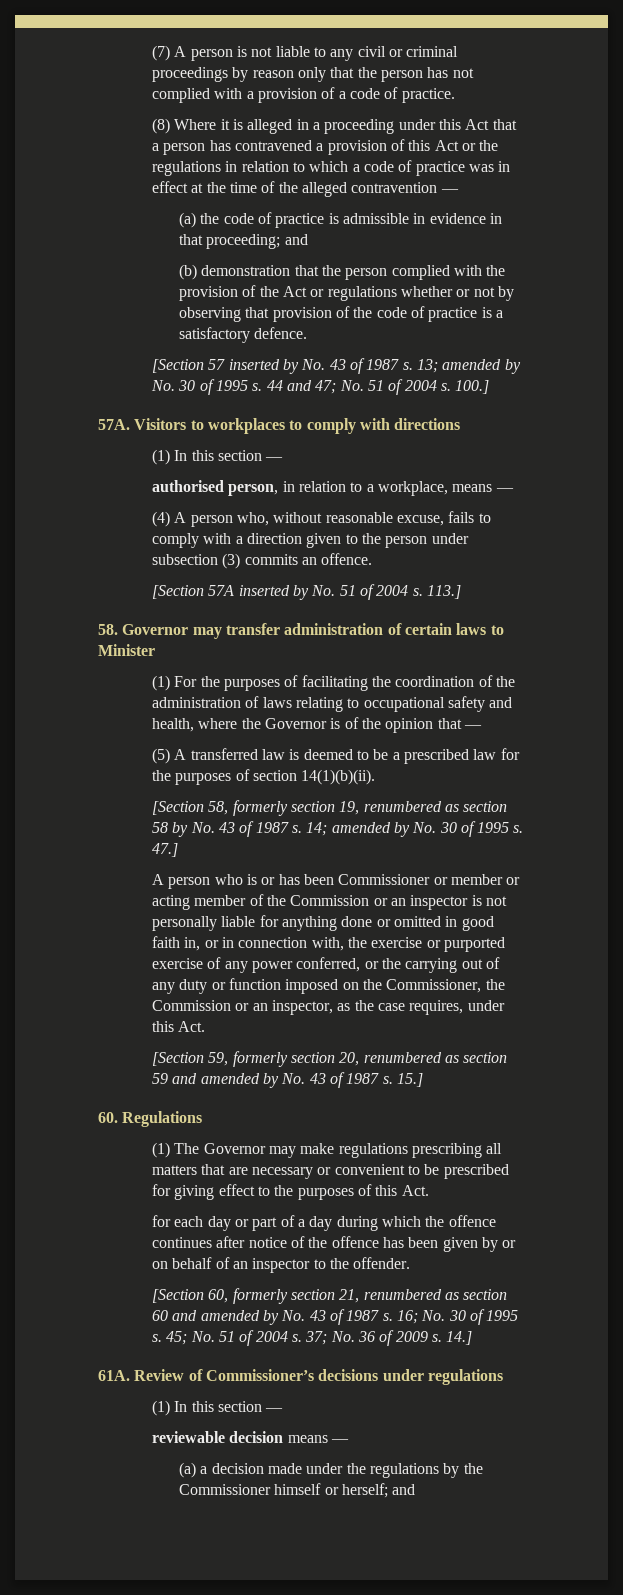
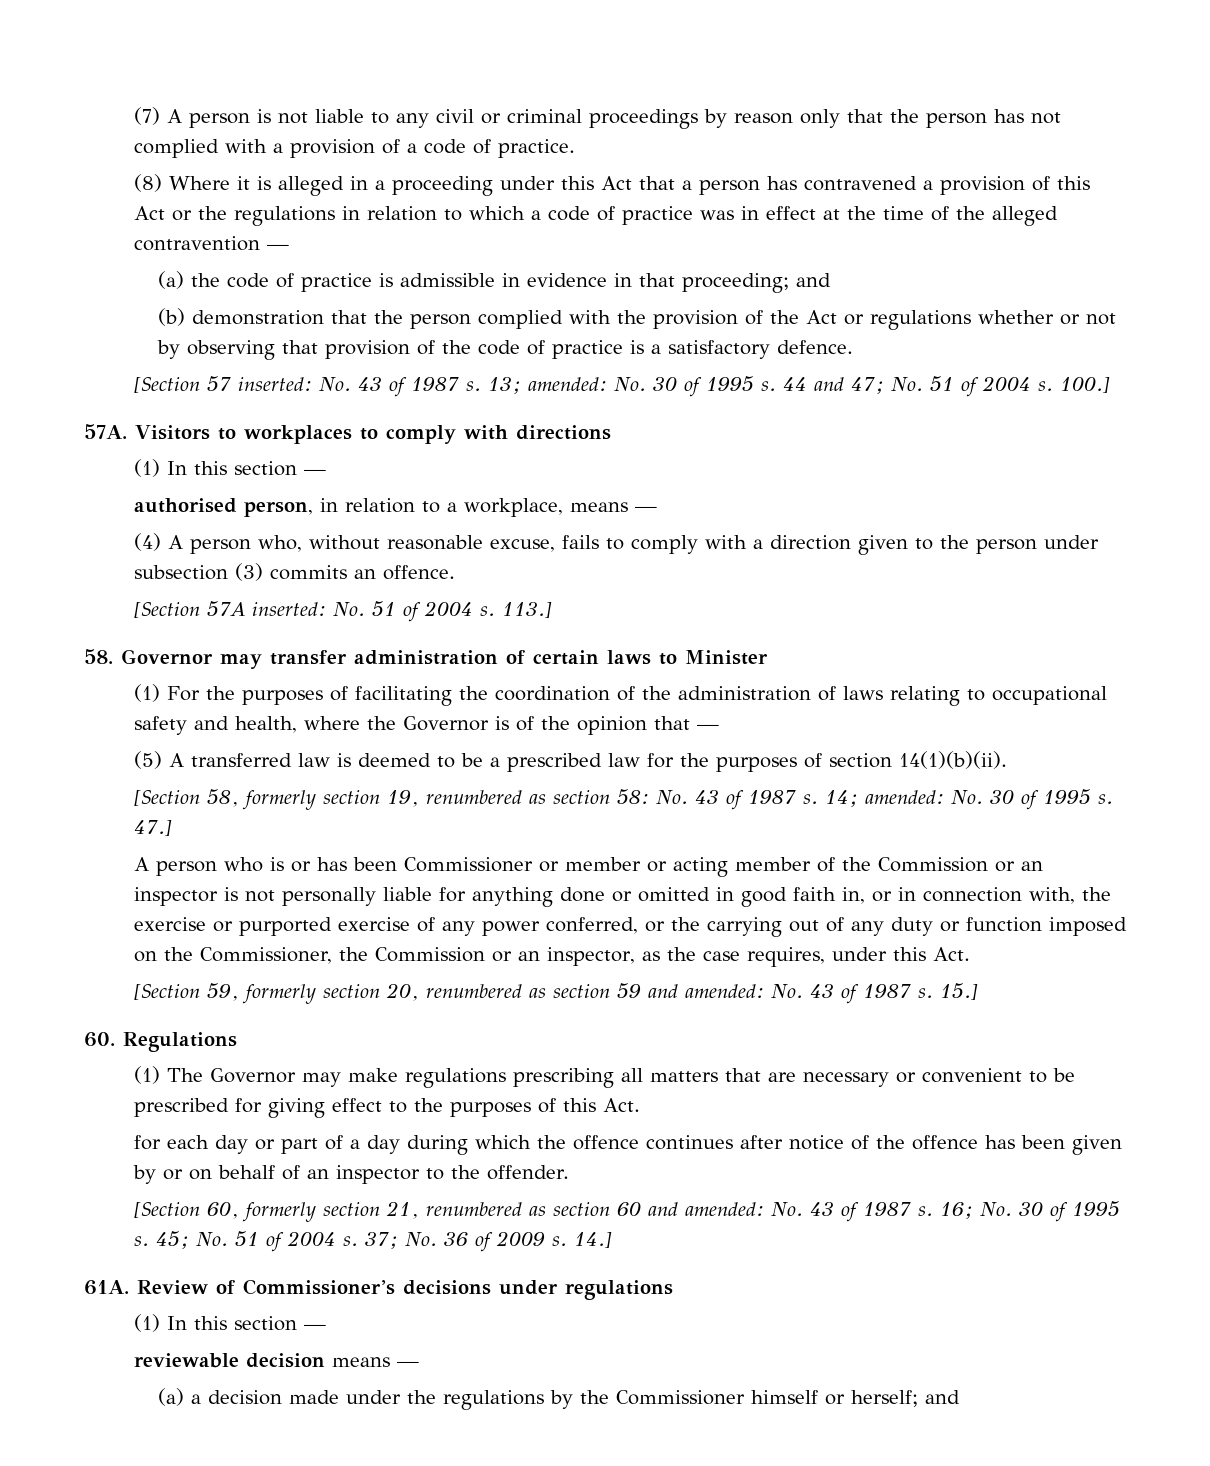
[228,359,299,374] inserted by -> [237,377,312,391] inserted:
[442,359,521,374] amended by -> [527,377,607,391] amended:
[238,585,309,600] inserted by -> [251,602,326,616] inserted:
[152,822,189,837] 58 by -> [616,789,649,805] 58:
[331,822,410,837] amended by -> [864,790,944,804] amended:
[200,1073,279,1088] amended by -> [684,984,764,998] amended:
[200,1310,279,1325] amended by -> [684,1202,764,1216] amended:

